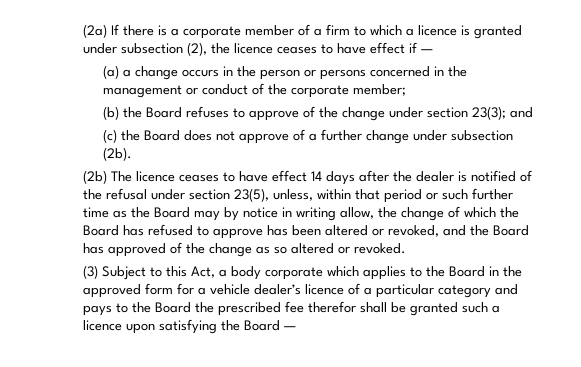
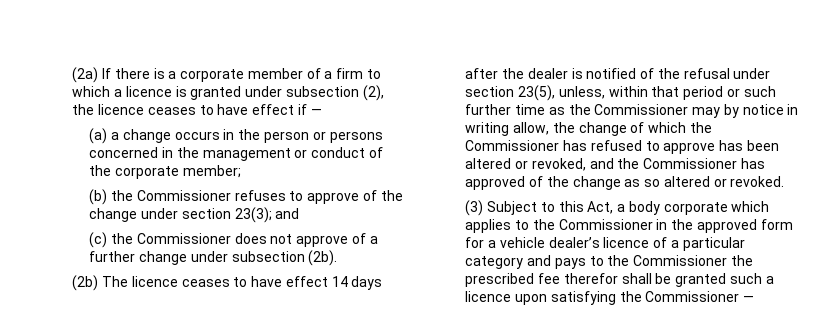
[146,107,183,118] Board -> [136,190,231,201] Commissioner
[144,130,181,141] Board -> [136,233,231,244] Commissioner
[154,207,191,218] Board -> [594,104,689,115] Commissioner
[83,225,120,236] Board -> [465,140,560,151] Commissioner
[493,225,530,236] Board -> [643,158,738,169] Commissioner
[449,266,486,277] Board -> [558,219,653,230] Commissioner
[155,302,192,313] Board -> [633,255,728,266] Commissioner
[244,320,281,331] Board -> [645,291,740,302] Commissioner

